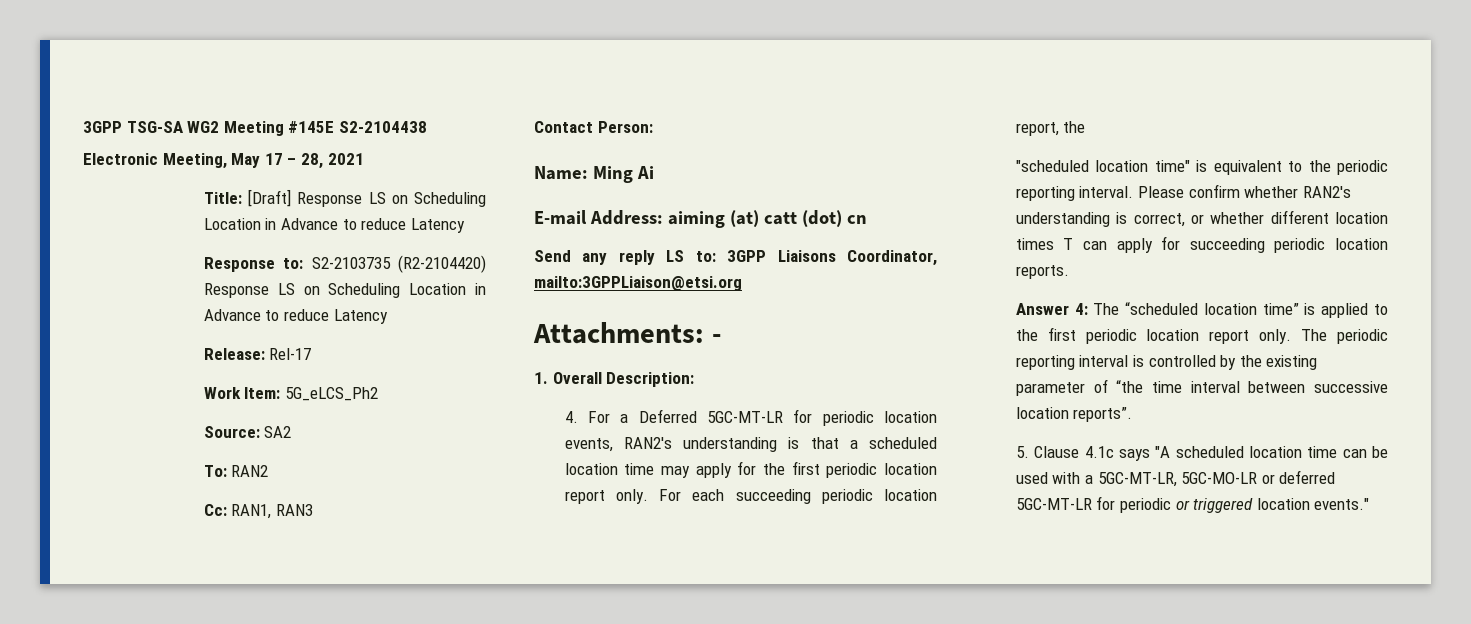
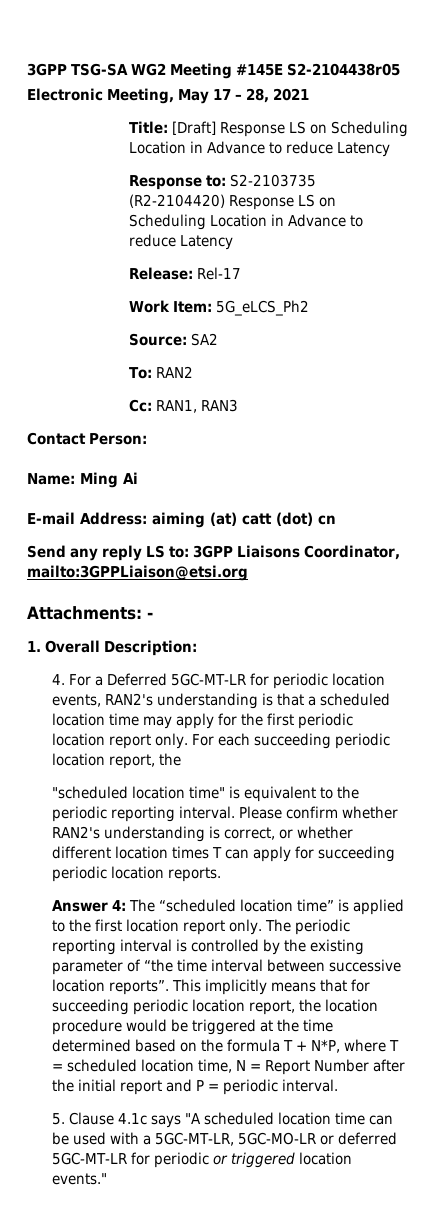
[338,121,427,133] S2-2104438 -> [287,63,400,76] S2-2104438r05
[1085,329,1137,344] periodic -> (123, 925) none
(1133, 414) none -> [172,979,371,995] [52,999,379,1015] [52,1019,334,1035] [52,1039,400,1053] [52,1059,406,1075] [52,1079,339,1095] This implicitly means that for succeeding periodic location report, the location procedure would be triggered at the time determined based on the formula T + N*P, where T = scheduled location time, N = Report Number after the initial report and P = periodic interval.

